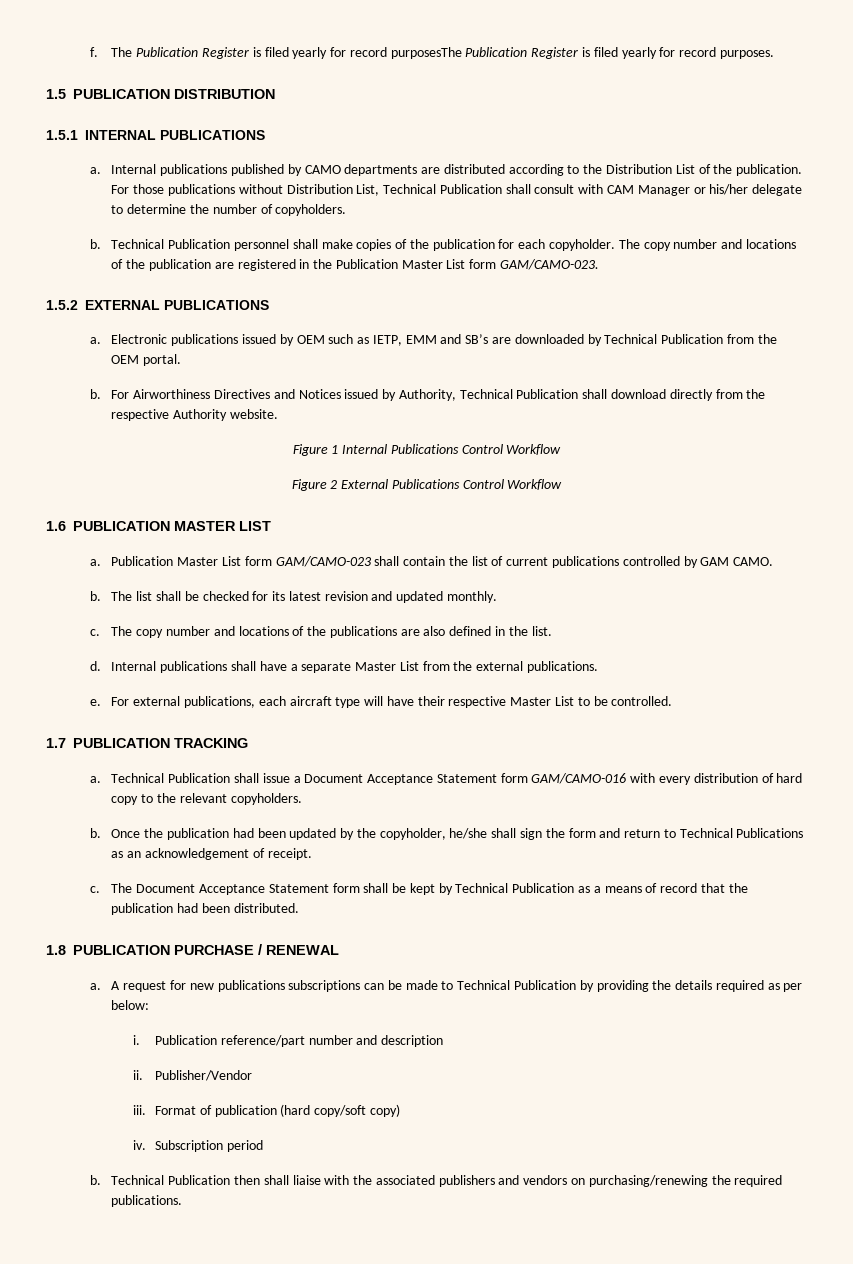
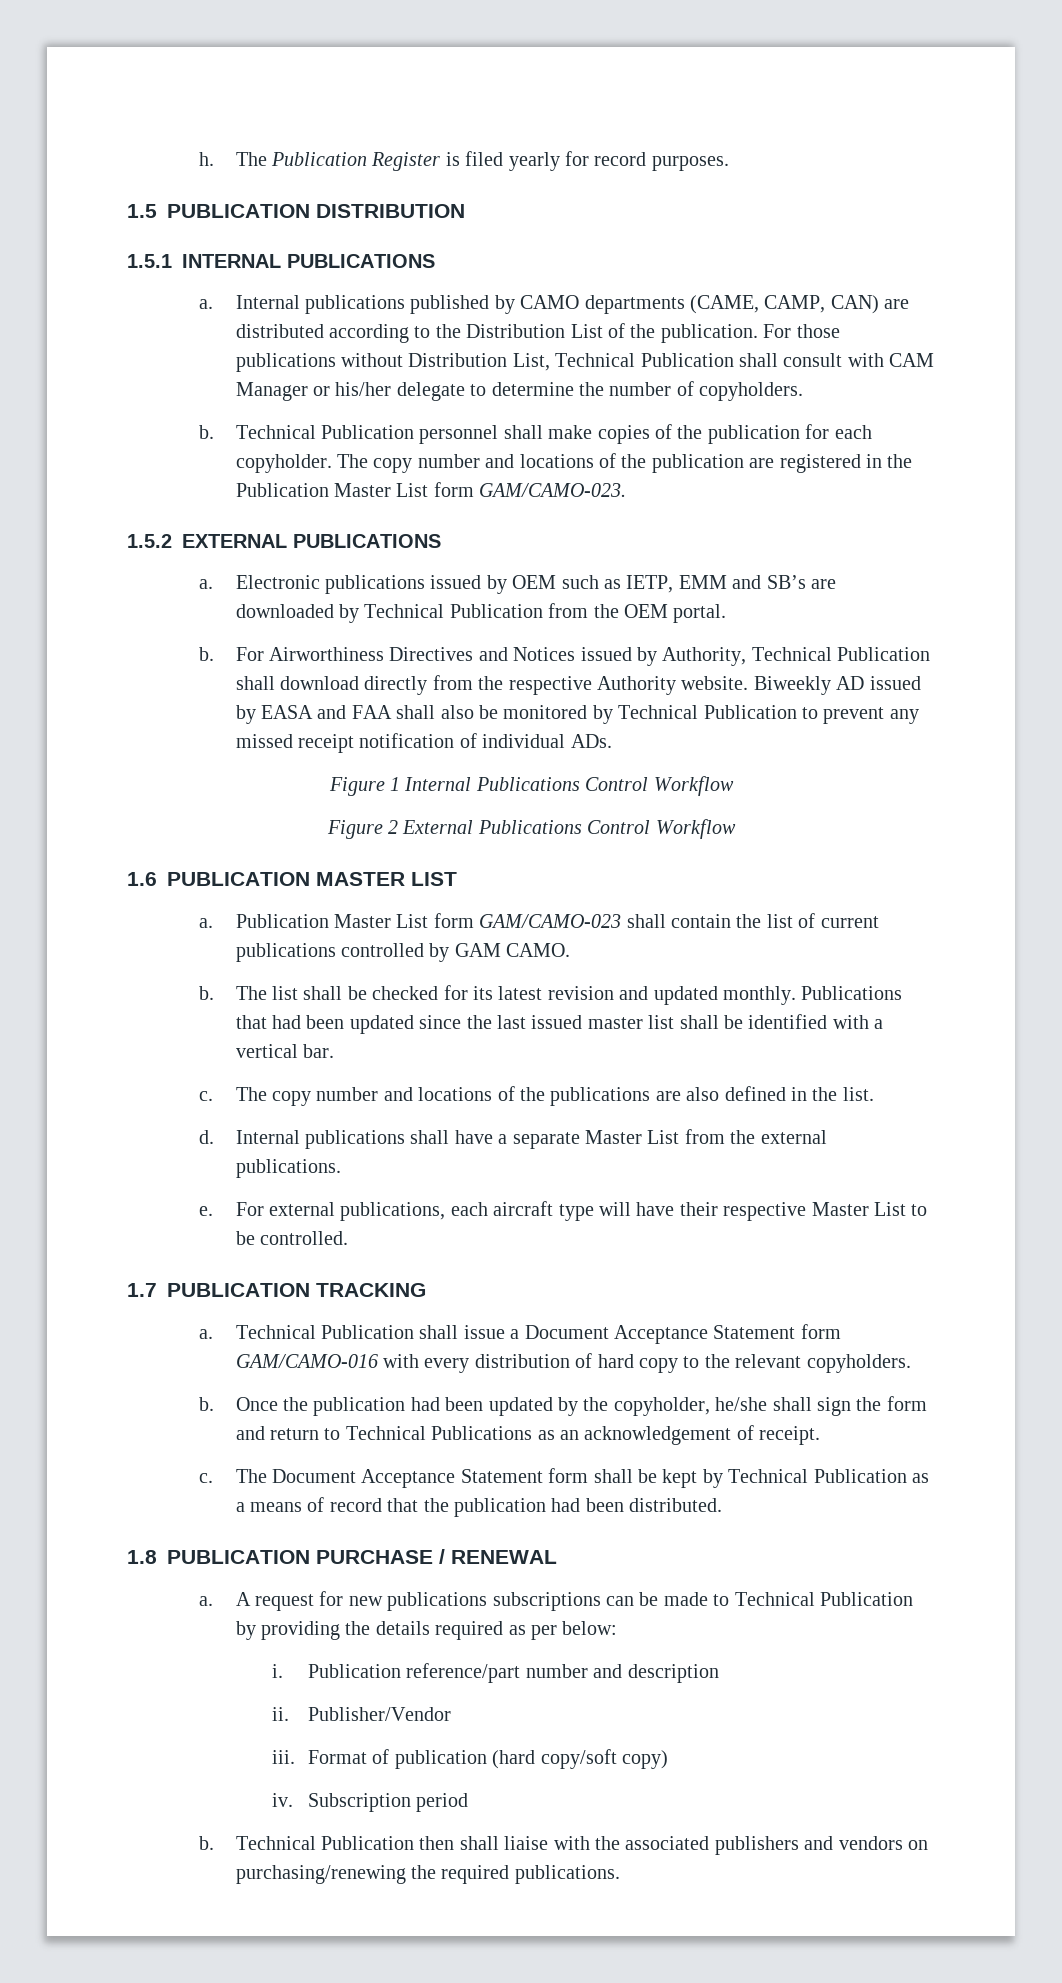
[89,47,98,57] f. -> [199,152,215,166] h.
[390,47,717,59] purposesThe Publication Register is filed yearly for record -> (647, 159) none
(418, 170) none -> [689,295,879,314] (CAME, CAMP, CAN)
(278, 414) none -> [753,676,921,695] [235,705,919,724] [235,733,612,753] Biweekly AD issued by EASA and FAA shall also be monitored by Technical Publication to prevent any missed receipt notification of individual ADs.
(497, 597) none -> [801,986,903,1000] [235,1014,884,1034] [235,1044,334,1058] Publications that had been updated since the last issued master list shall be identified with a vertical bar.

